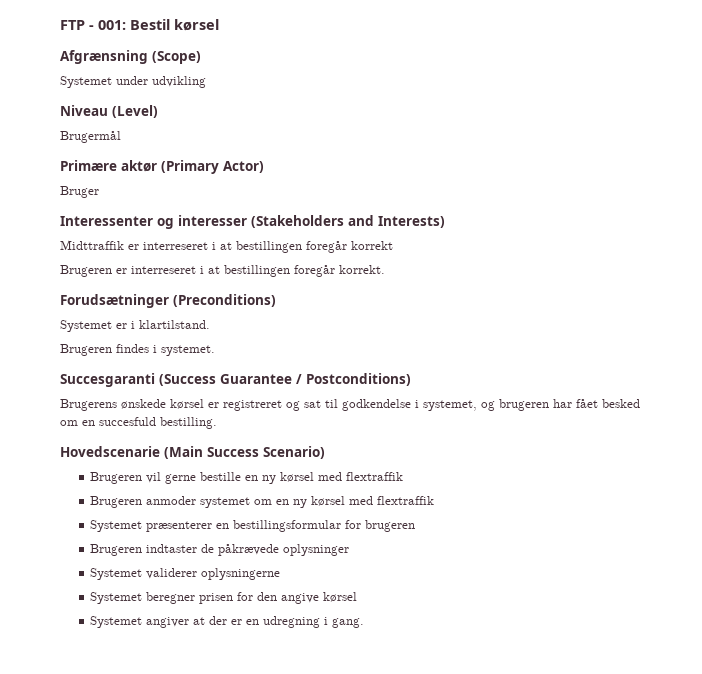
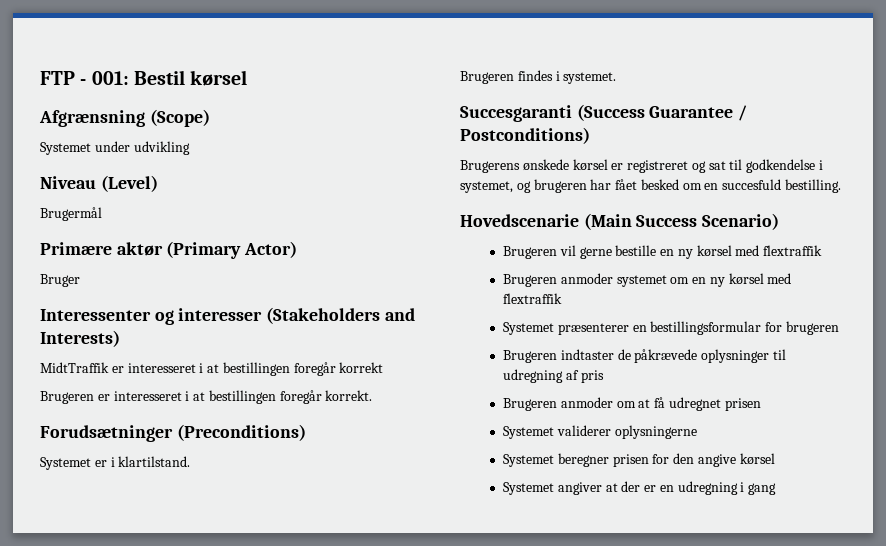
[60,240,208,250] Midttraffik er interreseret -> [40,362,196,373] MidtTraffik er interesseret
[131,266,196,274] interreseret -> [113,391,182,401] interesseret
(350, 550) none -> [772,349,786,360] [502,369,604,383] [502,397,761,411] til udregning af pris // Brugeren anmoder om at få udregnet prisen
[332,618,365,628] gang. -> [748,483,777,495] gang

